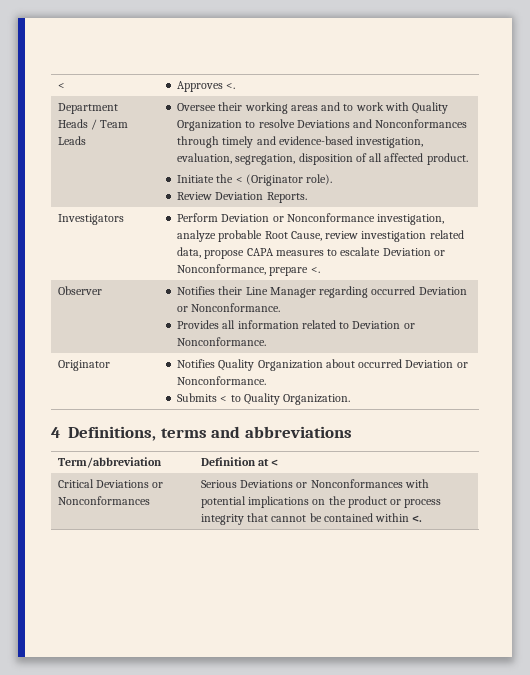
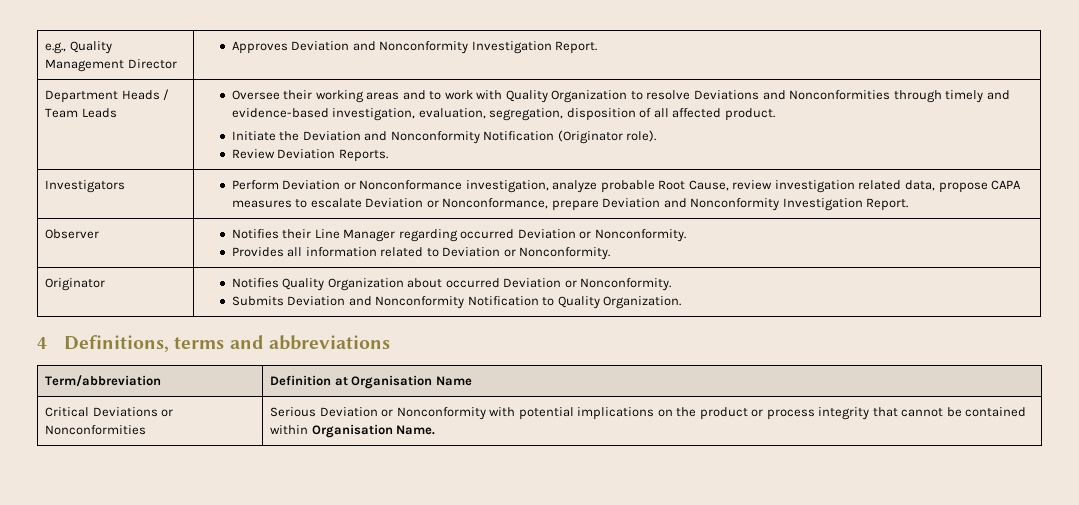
[57,83,65,89] [177,81,236,92] < | Approves <. -> [45,41,112,54] [45,59,177,72] [231,41,598,54] e.g., Quality Management Director | Approves Deviation and Nonconformity Investigation Report.
[375,119,468,128] Nonconformances -> [789,90,891,100] Nonconformities
[235,177,243,183] < -> [302,131,555,144] Deviation and Nonconformity Notification
[310,267,320,273] <. -> [602,198,909,211] Deviation and Nonconformity Investigation Report.
[191,303,281,312] Nonconformance. -> [594,229,686,242] Nonconformity.
[177,337,267,346] Nonconformance. -> [519,247,611,260] Nonconformity.
[177,376,267,385] Nonconformance. -> [580,278,672,291] Nonconformity.
[220,396,228,402] < -> [287,296,539,309] Deviation and Nonconformity Notification
[271,459,279,466] < -> [351,375,472,389] Organisation Name
[57,496,150,505] Nonconformances -> [45,425,147,435] Nonconformities
[240,479,403,488] Deviations or Nonconformances -> [319,407,486,420] Deviation or Nonconformity
[412,515,423,522] <. -> [311,424,436,438] Organisation Name.

